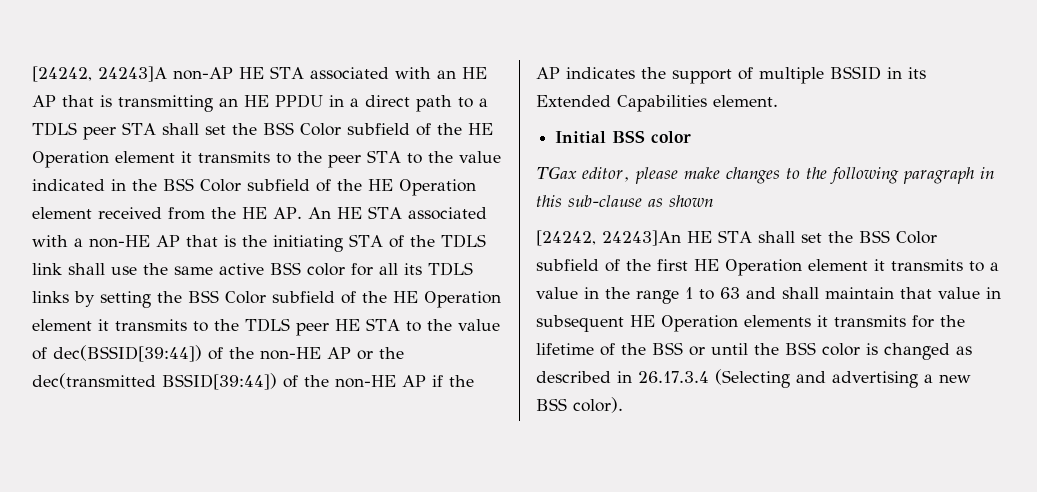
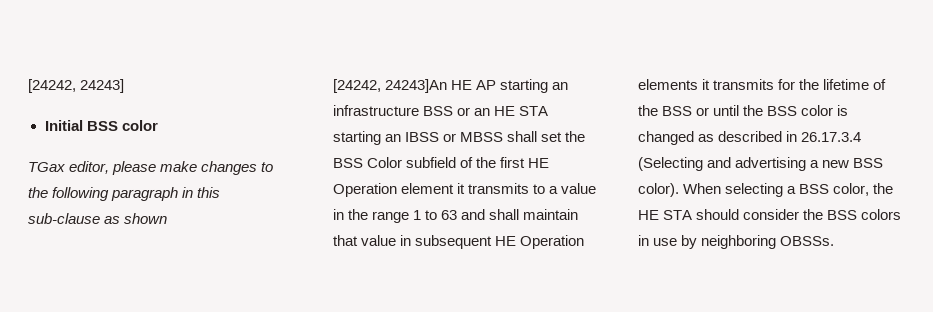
[32,66,487,82] [32,94,488,112] [32,122,493,140] [32,150,501,168] [32,178,476,196] [32,206,487,220] [32,234,486,252] [32,262,473,276] [32,290,501,308] [32,318,500,336] [32,345,404,362] [32,373,474,390] [536,66,926,84] [536,95,778,112] [24242, 24243]A non-AP HE STA associated with an HE AP that is transmitting an HE PPDU in a direct path to a TDLS peer STA shall set the BSS Color subfield of the HE Operation element it transmits to the peer STA to the value indicated in the BSS Color subfield of the HE Operation element received from the HE AP. An HE STA associated with a non-HE AP that is the initiating STA of the TDLS link shall use the same active BSS color for all its TDLS links by setting the BSS Color subfield of the HE Operation element it transmits to the TDLS peer HE STA to the value of dec(BSSID[39:44]) of the non-HE AP or the dec(transmitted BSSID[39:44]) of the non-HE AP if the AP indicates the support of multiple BSSID in its Extended Capabilities element. -> [28,79,125,93] [24242, 24243]
[718,230,752,243] STA -> [476,79,569,93] [333,105,549,116] [333,131,504,145] AP starting an infrastructure BSS or an HE STA starting an IBSS or MBSS
(623, 405) none -> [683,183,894,197] [638,209,902,220] [638,235,835,249] When selecting a BSS color, the HE STA should consider the BSS colors in use by neighboring OBSSs.

